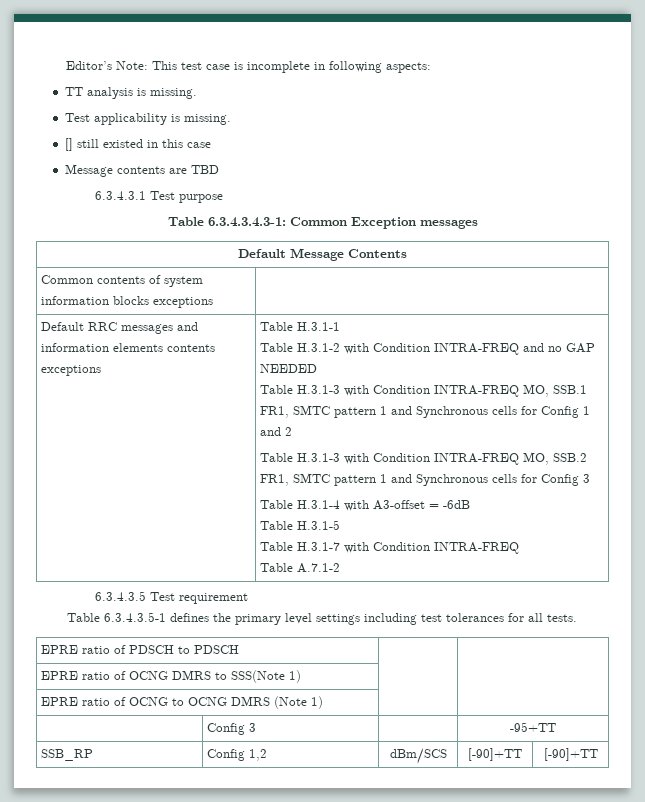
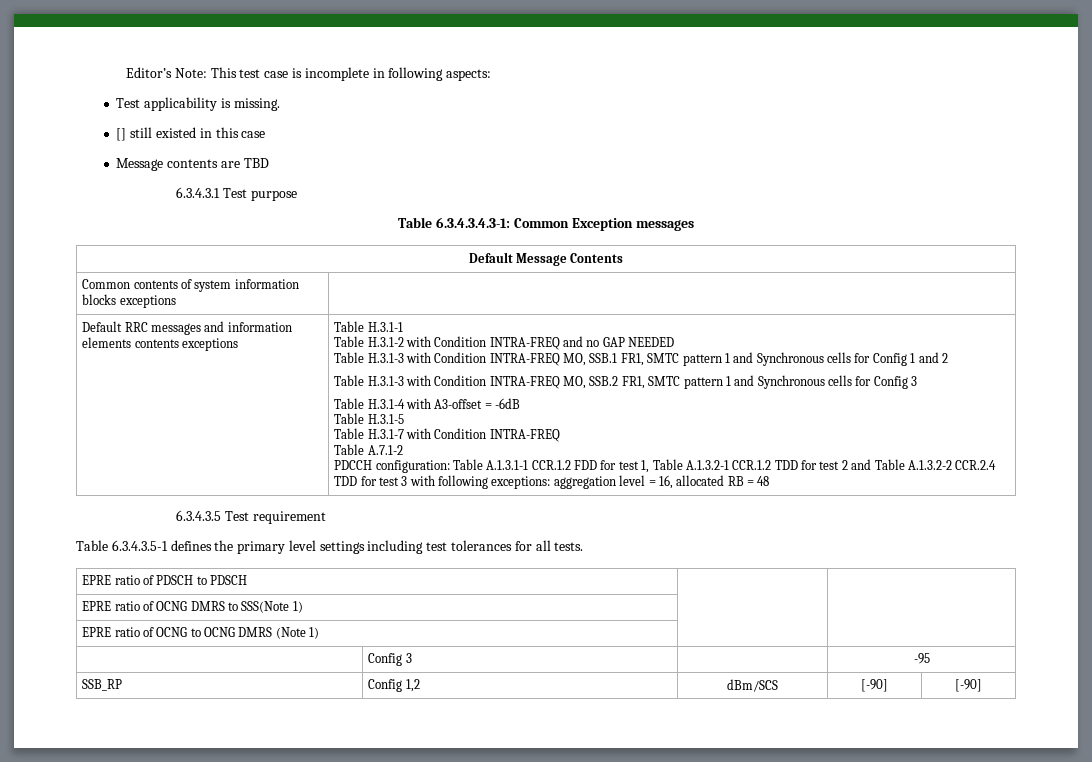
[65,87,198,99] // TT analysis is missing. -> (492, 75) none
(341, 568) none -> [334,459,997,473] [334,475,770,489] // PDCCH configuration: Table A.1.3.1-1 CCR.1.2 FDD for test 1, Table A.1.3.2-1 CCR.1.2 TDD for test 2 and Table A.1.3.2-2 CCR.2.4 TDD for test 3 with following exceptions: aggregation level = 16, allocated RB = 48
[510,722,556,732] -95+TT -> [913,653,930,664] -95
[468,748,522,761] [543,748,598,761] [-90]+TT | [-90]+TT -> [861,679,888,692] [955,679,982,692] [-90] | [-90]

